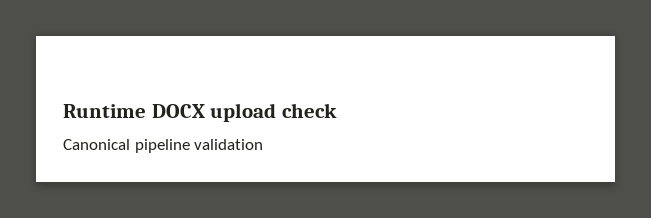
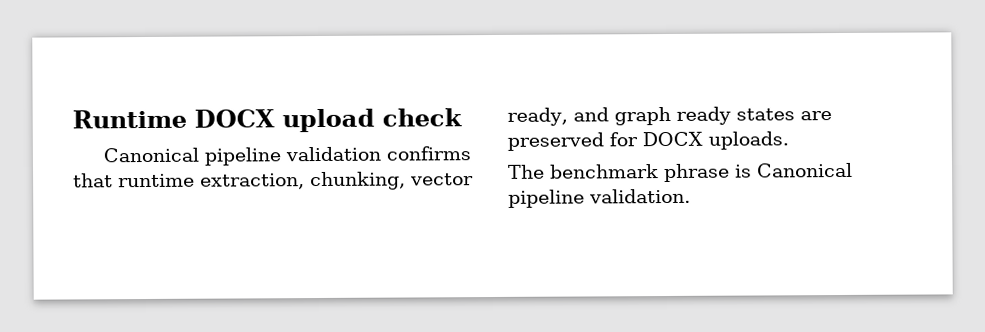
(264, 144) none -> [386,146,472,161] [73,171,474,191] [507,106,832,126] [507,131,789,151] [507,162,853,183] [508,188,691,208] confirms that runtime extraction, chunking, vector ready, and graph ready states are preserved for DOCX uploads. // The benchmark phrase is Canonical pipeline validation.

